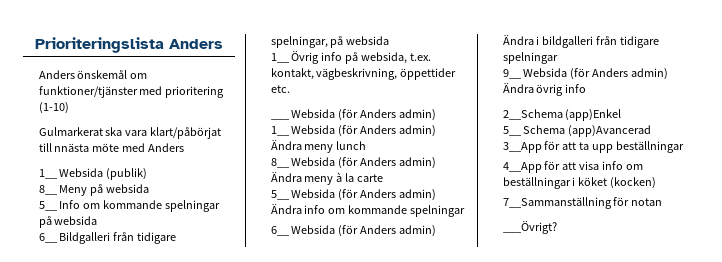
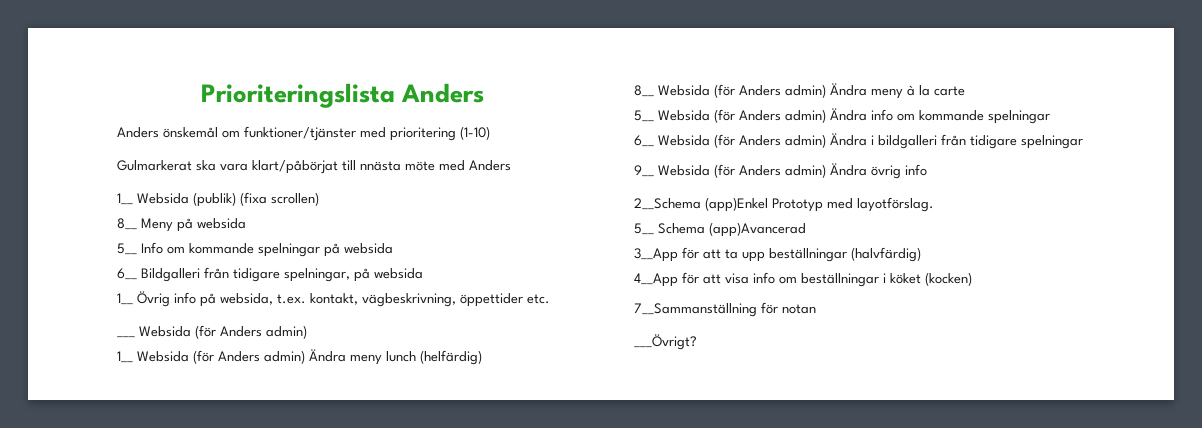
(148, 174) none -> [240,192,320,206] (fixa scrollen)
(367, 145) none -> [420,350,483,365] (helfärdig)
(622, 115) none -> [772,197,935,212] Prototyp med layotförslag.
(685, 147) none -> [851,247,922,262] (halvfärdig)

